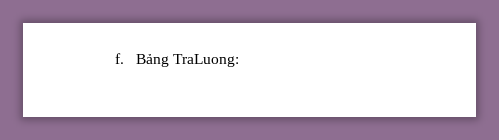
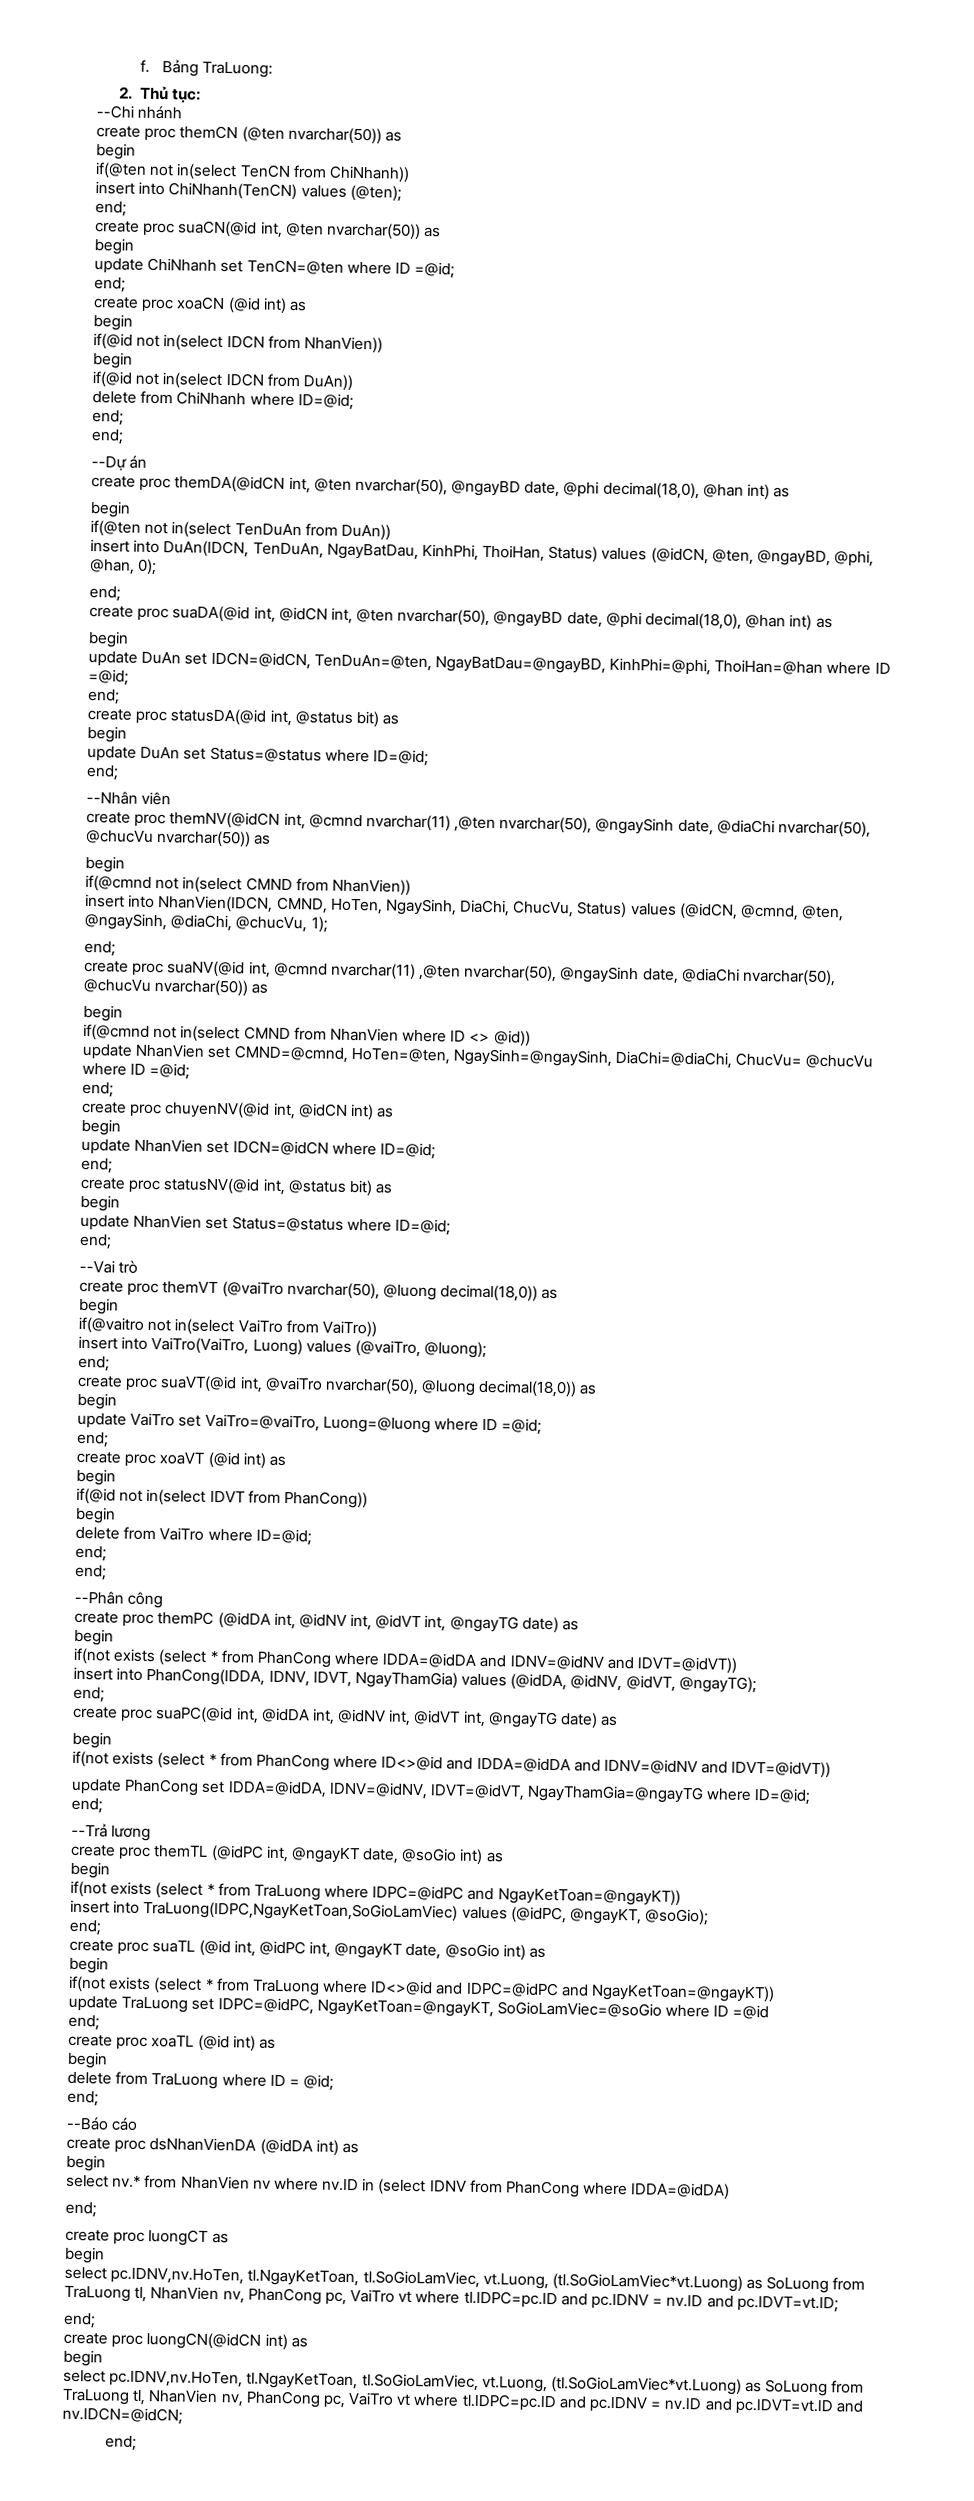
(240, 60) none -> [118,85,202,104] [96,105,183,120] [96,125,402,145] [96,143,136,160] [95,162,410,183] [95,181,402,202] [95,201,127,217] [95,220,442,240] [94,238,134,255] [94,257,456,279] [94,277,126,293] [93,296,307,314] [93,314,133,331] [93,333,383,354] [93,352,133,369] [92,371,353,391] [92,390,354,410] [92,410,124,426] [91,429,124,445] [91,455,148,471] [91,475,791,501] [90,501,131,518] [90,520,391,541] [90,539,875,567] [89,558,158,576] [89,586,121,602] [89,605,833,631] [88,631,129,648] [88,651,891,676] [88,669,129,686] [88,689,120,705] [87,708,400,728] [87,726,127,743] [87,746,429,767] [86,765,119,781] [86,791,172,806] [86,811,872,838] [86,830,272,848] [85,856,125,873] [85,875,411,896] [85,894,845,922] [84,912,328,933] [84,940,116,957] [84,959,837,987] [83,978,269,997] [83,1004,123,1022] [83,1023,531,1047] [82,1043,874,1069] [82,1062,191,1080] [82,1081,114,1098] [81,1100,395,1121] [81,1118,121,1136] [81,1138,436,1160] [81,1157,113,1174] [80,1176,393,1197] [80,1194,120,1212] [80,1214,451,1236] [79,1233,112,1250] [79,1259,139,1274] [79,1279,559,1302] [79,1297,119,1315] [78,1316,377,1338] [78,1335,488,1359] [78,1355,110,1372] [77,1374,598,1398] [77,1392,117,1410] [77,1412,543,1435] [77,1431,109,1448] [76,1450,286,1469] [76,1468,116,1486] [76,1487,368,1509] [75,1506,116,1524] [75,1526,312,1546] [75,1545,107,1562] [75,1564,107,1581] [74,1590,164,1609] [74,1610,580,1634] [74,1628,114,1646] [73,1647,738,1674] [73,1666,757,1694] [73,1686,105,1703] [73,1705,619,1729] [72,1731,112,1749] [72,1750,832,1779] [71,1778,812,1805] [71,1797,103,1814] [71,1822,152,1842] [70,1843,504,1866] [70,1861,110,1879] [70,1880,681,1906] [70,1899,710,1926] [69,1919,102,1936] [69,1938,547,1961] [69,1956,109,1974] [68,1975,776,2003] [68,1995,770,2020] [68,2014,100,2031] [68,2033,276,2052] [67,2051,108,2069] [67,2071,335,2091] [67,2090,99,2107] [66,2116,139,2131] [66,2136,359,2156] [66,2154,106,2172] [66,2174,731,2200] [65,2201,97,2218] [65,2228,229,2246] [64,2246,105,2264] [64,2266,866,2294] [64,2285,839,2313] [63,2312,96,2329] [63,2331,308,2351] [63,2349,103,2367] [63,2369,865,2397] [62,2388,863,2416] [62,2406,183,2425] [105,2435,138,2451] // 2. Thủ tục: // --Chi nhánh // create proc themCN (@ten nvarchar(50)) as // begin // if(@ten not in(select TenCN from ChiNhanh)) // insert into ChiNhanh(TenCN) values (@ten); // end; // create proc suaCN(@id int, @ten nvarchar(50)) as // begin // update ChiNhanh set TenCN=@ten where ID =@id; // end; // create proc xoaCN (@id int) as // begin // if(@id not in(select IDCN from NhanVien)) // begin // if(@id not in(select IDCN from DuAn)) // delete from ChiNhanh where ID=@id; // end; // end; // --Dự án // create proc themDA(@idCN int, @ten nvarchar(50), @ngayBD date, @phi decimal(18,0), @han int) as // begin // if(@ten not in(select TenDuAn from DuAn)) // insert into DuAn(IDCN, TenDuAn, NgayBatDau, KinhPhi, ThoiHan, Status) values (@idCN, @ten, @ngayBD, @phi, @han, 0); // end; // create proc suaDA(@id int, @idCN int, @ten nvarchar(50), @ngayBD date, @phi decimal(18,0), @han int) as // begin // update DuAn set IDCN=@idCN, TenDuAn=@ten, NgayBatDau=@ngayBD, KinhPhi=@phi, ThoiHan=@han where ID =@id; // end; // create proc statusDA(@id int, @status bit) as // begin // update DuAn set Status=@status where ID=@id; // end; // --Nhân viên // create proc themNV(@idCN int, @cmnd nvarchar(11) ,@ten nvarchar(50), @ngaySinh date, @diaChi nvarchar(50), @chucVu nvarchar(50)) as // begin // if(@cmnd not in(select CMND from NhanVien)) // insert into NhanVien(IDCN, CMND, HoTen, NgaySinh, DiaChi, ChucVu, Status) values (@idCN, @cmnd, @ten, @ngaySinh, @diaChi, @chucVu, 1); // end; // create proc suaNV(@id int, @cmnd nvarchar(11) ,@ten nvarchar(50), @ngaySinh date, @diaChi nvarchar(50), @chucVu nvarchar(50)) as // begin // if(@cmnd not in(select CMND from NhanVien where ID <> @id)) // update NhanVien set CMND=@cmnd, HoTen=@ten, NgaySinh=@ngaySinh, DiaChi=@diaChi, ChucVu= @chucVu where ID =@id; // end; // create proc chuyenNV(@id int, @idCN int) as // begin // update NhanVien set IDCN=@idCN where ID=@id; // end; // create proc statusNV(@id int, @status bit) as // begin // update NhanVien set Status=@status where ID=@id; // end; // --Vai trò // create proc themVT (@vaiTro nvarchar(50), @luong decimal(18,0)) as // begin // if(@vaitro not in(select VaiTro from VaiTro)) // insert into VaiTro(VaiTro, Luong) values (@vaiTro, @luong); // end; // create proc suaVT(@id int, @vaiTro nvarchar(50), @luong decimal(18,0)) as // begin // update VaiTro set VaiTro=@vaiTro, Luong=@luong where ID =@id; // end; // create proc xoaVT (@id int) as // begin // if(@id not in(select IDVT from PhanCong)) // begin // delete from VaiTro where ID=@id; // end; // end; // --Phân công // create proc themPC (@idDA int, @idNV int, @idVT int, @ngayTG date) as // begin // if(not exists (select * from PhanCong where IDDA=@idDA and IDNV=@idNV and IDVT=@idVT)) // insert into PhanCong(IDDA, IDNV, IDVT, NgayThamGia) values (@idDA, @idNV, @idVT, @ngayTG); // end; // create proc suaPC(@id int, @idDA int, @idNV int, @idVT int, @ngayTG date) as // begin // if(not exists (select * from PhanCong where ID<>@id and IDDA=@idDA and IDNV=@idNV and IDVT=@idVT)) // update PhanCong set IDDA=@idDA, IDNV=@idNV, IDVT=@idVT, NgayThamGia=@ngayTG where ID=@id; // end; // --Trả lương // create proc themTL (@idPC int, @ngayKT date, @soGio int) as // begin // if(not exists (select * from TraLuong where IDPC=@idPC and NgayKetToan=@ngayKT)) // insert into TraLuong(IDPC,NgayKetToan,SoGioLamViec) values (@idPC, @ngayKT, @soGio); // end; // create proc suaTL (@id int, @idPC int, @ngayKT date, @soGio int) as // begin // if(not exists (select * from TraLuong where ID<>@id and IDPC=@idPC and NgayKetToan=@ngayKT)) // update TraLuong set IDPC=@idPC, NgayKetToan=@ngayKT, SoGioLamViec=@soGio where ID =@id // end; // create proc xoaTL (@id int) as // begin // delete from TraLuong where ID = @id; // end; // --Báo cáo // create proc dsNhanVienDA (@idDA int) as // begin // select nv.* from NhanVien nv where nv.ID in (select IDNV from PhanCong where IDDA=@idDA) // end; // create proc luongCT as // begin // select pc.IDNV,nv.HoTen, tl.NgayKetToan, tl.SoGioLamViec, vt.Luong, (tl.SoGioLamViec*vt.Luong) as SoLuong from TraLuong tl, NhanVien nv, PhanCong pc, VaiTro vt where tl.IDPC=pc.ID and pc.IDNV = nv.ID and pc.IDVT=vt.ID; // end; // create proc luongCN(@idCN int) as // begin // select pc.IDNV,nv.HoTen, tl.NgayKetToan, tl.SoGioLamViec, vt.Luong, (tl.SoGioLamViec*vt.Luong) as SoLuong from TraLuong tl, NhanVien nv, PhanCong pc, VaiTro vt where tl.IDPC=pc.ID and pc.IDNV = nv.ID and pc.IDVT=vt.ID and nv.IDCN=@idCN; // end;

